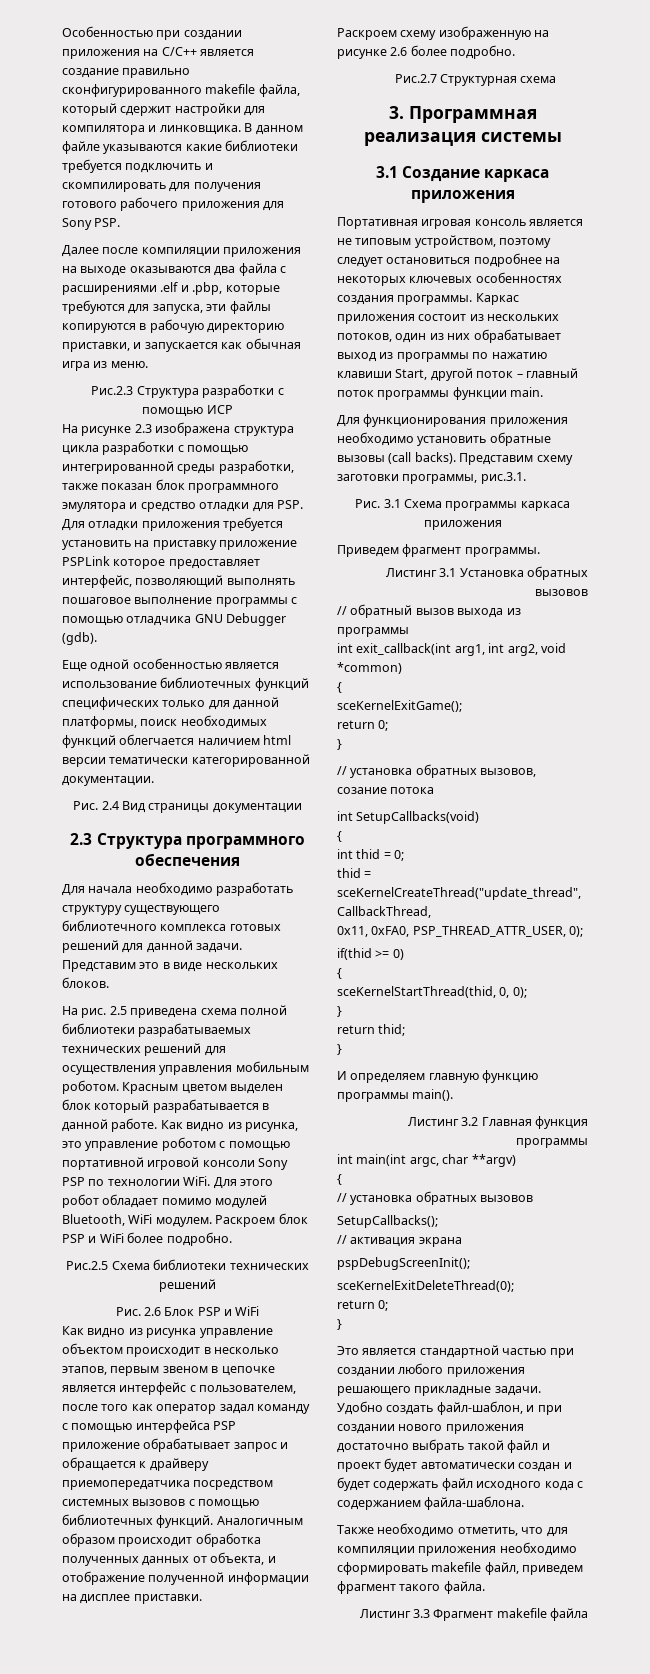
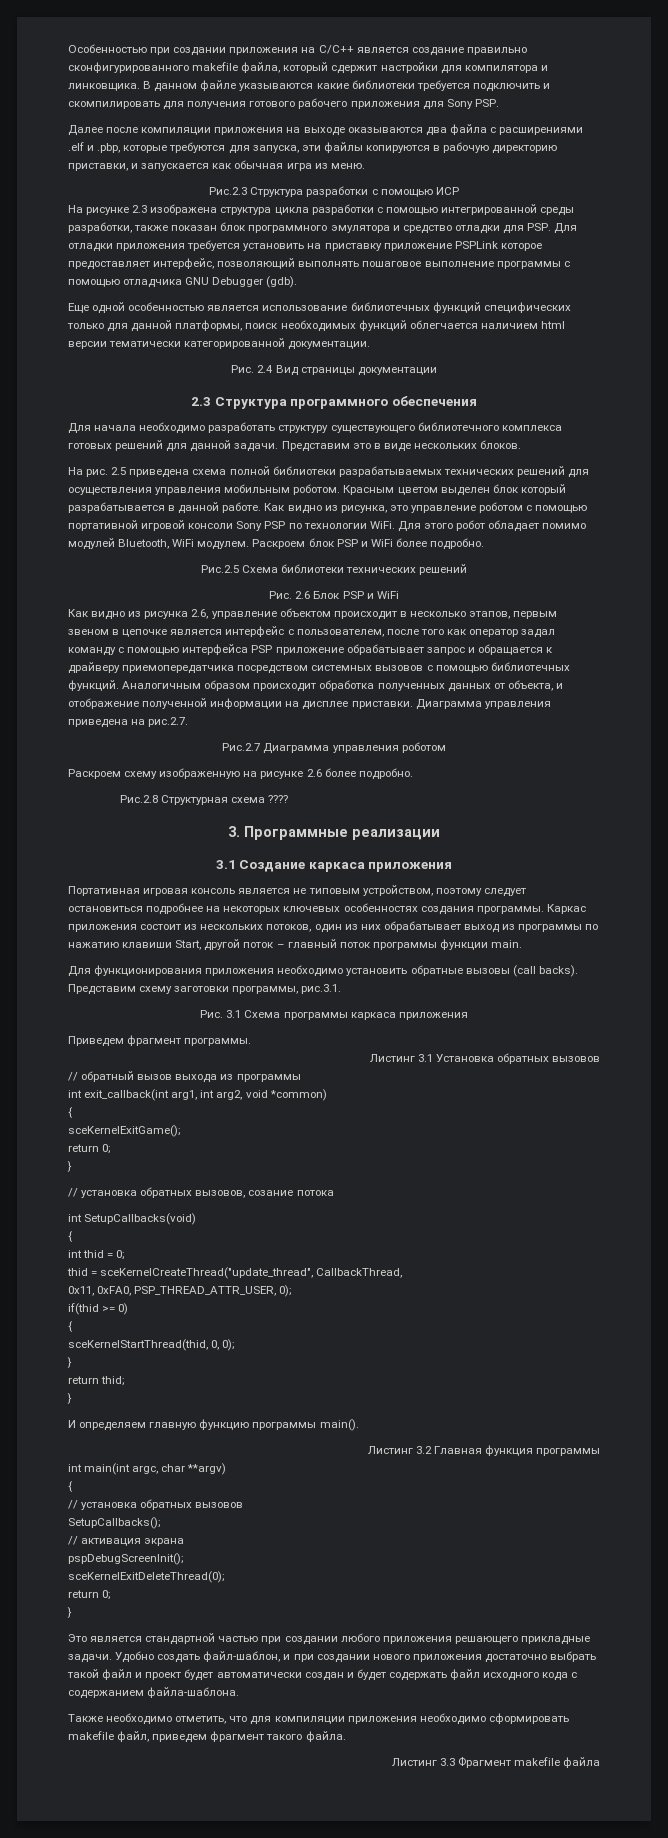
(197, 1333) none -> [191,609,209,619] 2.6,
(202, 1599) none -> [415,699,551,710] [68,717,189,728] [222,742,446,754] Диаграмма управления приведена на рис.2.7. // Рис.2.7 Диаграмма управления роботом
[394,74,437,83] Рис.2.7 -> [119,795,158,803] Рис.2.8
(557, 79) none -> [267,795,288,803] ????
[408,106,537,123] [363,132,562,146] Программная реализация системы -> [244,826,440,840] Программные реализации

